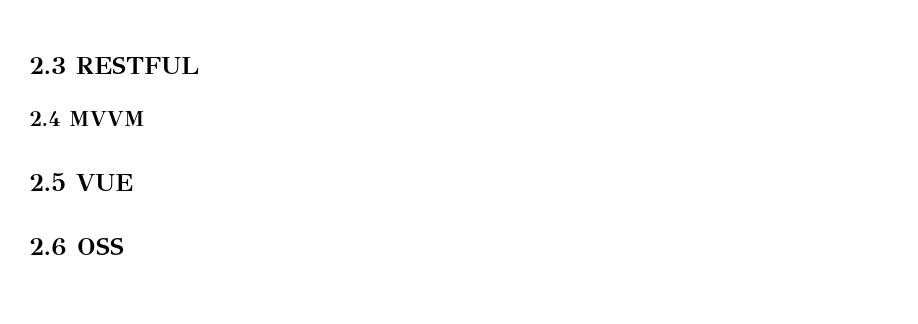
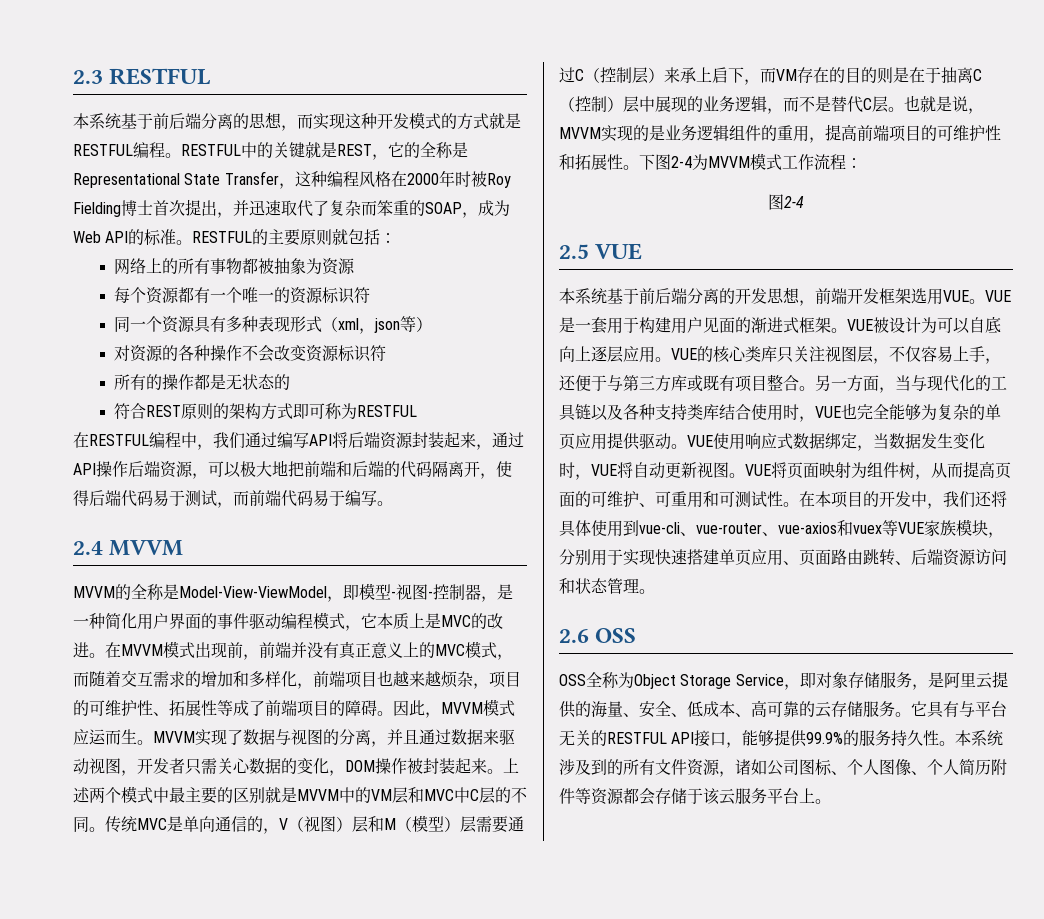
[29,111,145,126] [29,173,133,191] [29,237,124,256] 2.4 MVVM // 2.5 VUE // 2.6 OSS -> [73,112,521,131] [73,142,468,160] [73,170,511,189] [73,199,510,218] [73,229,397,246] [114,258,356,275] [114,287,371,304] [114,316,433,334] [114,345,387,362] [114,374,291,390] [114,403,418,420] [73,432,524,450] [73,460,512,479] [73,490,393,508] [73,540,184,556] [73,583,513,602] [73,612,503,631] [73,641,513,660] [73,670,521,689] [73,699,515,718] [73,729,515,747] [73,758,519,776] [73,786,527,804] [73,815,524,834] [559,67,982,85] [559,95,984,114] [559,124,1001,143] [559,153,862,170] [768,194,804,210] [559,243,643,260] [559,287,1011,306] [559,316,1001,334] [559,346,1001,364] [559,374,1007,393] [559,403,1001,422] [559,432,985,451] [559,461,1011,480] [559,491,1007,509] [559,519,1004,538] [559,549,1007,566] [559,578,655,594] [559,628,637,643] [559,671,1008,690] [559,700,1007,718] [559,729,1004,748] [559,759,1007,777] [559,788,831,805] 本系统基于前后端分离的思想，而实现这种开发模式的方式就是RESTFUL编程。RESTFUL中的关键就是REST，它的全称是Representational State Transfer，这种编程风格在2000年时被Roy Fielding博士首次提出，并迅速取代了复杂而笨重的SOAP，成为Web API的标准。RESTFUL的主要原则就包括： // 网络上的所有事物都被抽象为资源 // 每个资源都有一个唯一的资源标识符 // 同一个资源具有多种表现形式（xml，json等） // 对资源的各种操作不会改变资源标识符 // 所有的操作都是无状态的 // 符合REST原则的架构方式即可称为RESTFUL // 在RESTFUL编程中，我们通过编写API将后端资源封装起来，通过API操作后端资源，可以极大地把前端和后端的代码隔离开，使得后端代码易于测试，而前端代码易于编写。 // 2.4 MVVM // MVVM的全称是Model-View-ViewModel，即模型-视图-控制器，是一种简化用户界面的事件驱动编程模式，它本质上是MVC的改进。在MVVM模式出现前，前端并没有真正意义上的MVC模式，而随着交互需求的增加和多样化，前端项目也越来越烦杂，项目的可维护性、拓展性等成了前端项目的障碍。因此，MVVM模式应运而生。MVVM实现了数据与视图的分离，并且通过数据来驱动视图，开发者只需关心数据的变化，DOM操作被封装起来。上述两个模式中最主要的区别就是MVVM中的VM层和MVC中C层的不同。传统MVC是单向通信的，V（视图）层和M（模型）层需要通过C（控制层）来承上启下，而VM存在的目的则是在于抽离C（控制）层中展现的业务逻辑，而不是替代C层。也就是说，MVVM实现的是业务逻辑组件的重用，提高前端项目的可维护性和拓展性。下图2-4为MVVM模式工作流程： // 图2-4 // 2.5 VUE // 本系统基于前后端分离的开发思想，前端开发框架选用VUE。VUE是一套用于构建用户见面的渐进式框架。VUE被设计为可以自底向上逐层应用。VUE的核心类库只关注视图层，不仅容易上手，还便于与第三方库或既有项目整合。另一方面，当与现代化的工具链以及各种支持类库结合使用时，VUE也完全能够为复杂的单页应用提供驱动。VUE使用响应式数据绑定，当数据发生变化时，VUE将自动更新视图。VUE将页面映射为组件树，从而提高页面的可维护、可重用和可测试性。在本项目的开发中，我们还将具体使用到vue-cli、vue-router、vue-axios和vuex等VUE家族模块，分别用于实现快速搭建单页应用、页面路由跳转、后端资源访问和状态管理。 // 2.6 OSS // OSS全称为Object Storage Service，即对象存储服务，是阿里云提供的海量、安全、低成本、高可靠的云存储服务。它具有与平台无关的RESTFUL API接口，能够提供99.9%的服务持久性。本系统涉及到的所有文件资源，诸如公司图标、个人图像、个人简历附件等资源都会存储于该云服务平台上。

